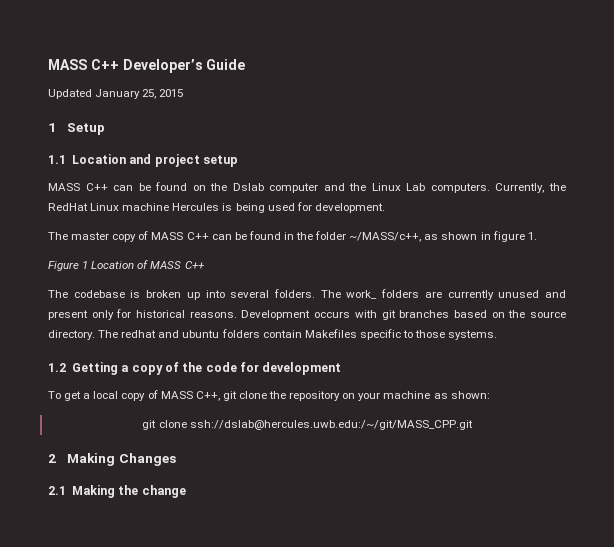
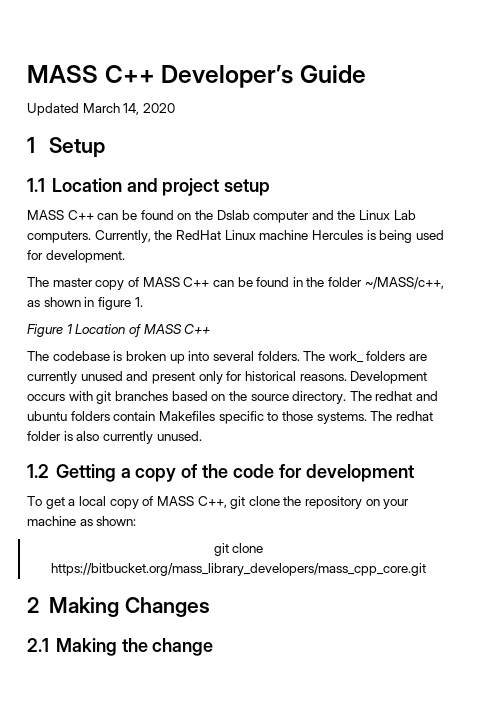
[95,89,184,99] January 25, 2015 -> [82,103,175,115] March 14, 2020
(498, 335) none -> [370,411,433,421] [27,431,202,444] The redhat folder is also currently unused.
[189,420,473,430] ssh://dslab@hercules.uwb.edu:/~/git/MASS_CPP.git -> [51,563,426,576] https://bitbucket.org/mass_library_developers/mass_cpp_core.git

